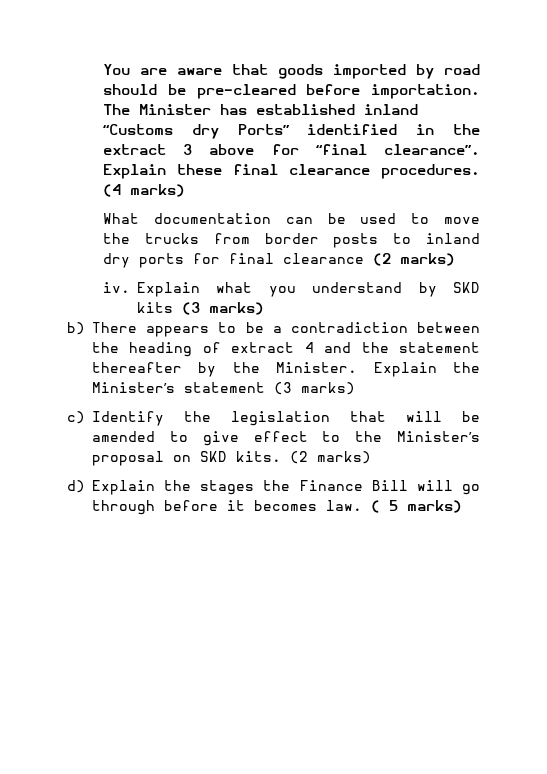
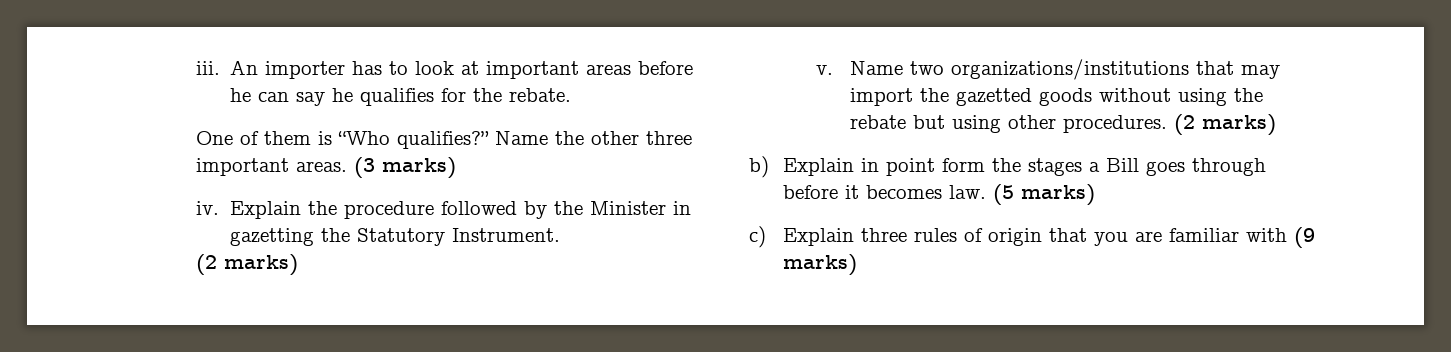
[103,64,480,79] [103,84,480,99] [103,104,419,115] [103,124,480,139] [103,144,480,155] [103,164,480,179] [103,184,186,197] [103,213,481,224] [103,233,481,248] [103,253,456,268] [103,282,481,297] [137,302,265,315] [67,322,480,337] [92,342,480,357] [92,362,480,377] [92,382,355,395] [67,411,480,426] [92,431,480,446] [92,451,371,466] [67,480,481,495] You are aware that goods imported by road should be pre-cleared before importation. The Minister has established inland “Customs dry Ports” identified in the extract 3 above for “final clearance”. Explain these final clearance procedures. (4 marks) // What documentation can be used to move the trucks from border posts to inland dry ports for final clearance (2 marks) // iv. Explain what you understand by SKD kits (3 marks) // b) There appears to be a contradiction between the heading of extract 4 and the statement thereafter by the Minister. Explain the Minister’s statement (3 marks) // c) Identify the legislation that will be amended to give effect to the Minister’s proposal on SKD kits. (2 marks) // d) Explain the stages the Finance Bill will go -> [196,60,694,79] [230,88,572,106] [196,131,693,149] [196,157,457,179] [196,201,691,219] [229,228,560,246] [196,254,299,276] [816,59,1280,80] [849,88,1263,106] [849,114,1276,136] [749,156,1185,178] iii. An importer has to look at important areas before he can say he qualifies for the rebate. // One of them is “Who qualifies?” Name the other three important areas. (3 marks) // iv. Explain the procedure followed by the Minister in gazetting the Statutory Instrument. // (2 marks) // v. Name two organizations/institutions that may import the gazetted goods without using the rebate but using other procedures. (2 marks) // b) Explain in point form the stages a Bill goes
[371,500,462,513] ( 5 marks) -> [992,184,1095,206] [749,226,1315,248] [782,254,857,276] (5 marks) // c) Explain three rules of origin that you are familiar with (9 marks)

